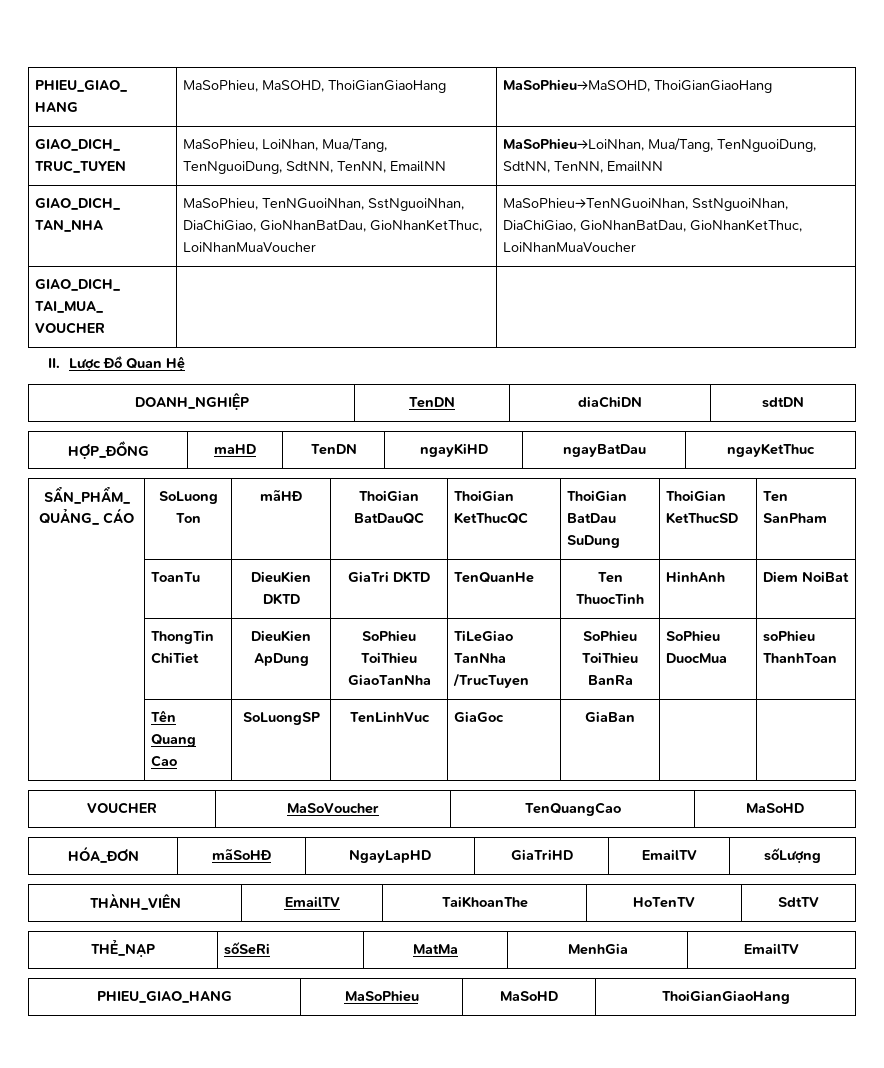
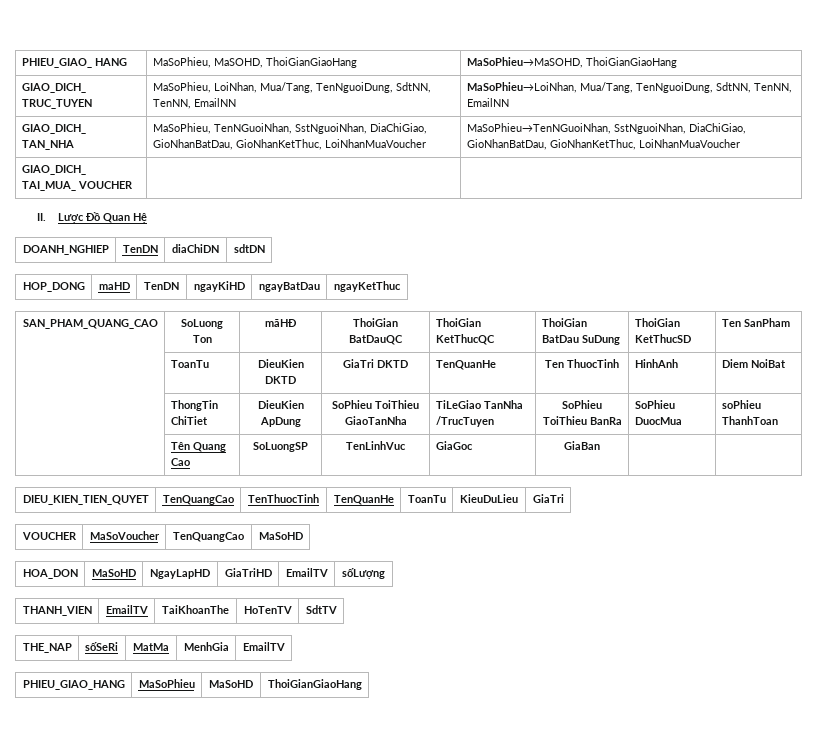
[134,393,249,410] DOANH_NGHIỆP -> [22,245,109,255] DOANH_NGHIEP
[67,440,149,459] HỢP_ĐỒNG -> [22,282,85,292] HOP_DONG
[43,487,131,504] [39,508,134,525] SẨN_PHẨM_ QUẢNG_ CÁO -> [22,319,158,329] SAN_PHAM_QUANG_CAO
(635, 716) none -> [22,495,149,505] [162,495,234,505] [248,494,319,503] [333,495,394,505] [407,495,446,503] [460,494,518,503] [532,494,564,503] // DIEU_KIEN_TIEN_QUYET | TenQuangCao | TenThuocTinh | TenQuanHe | ToanTu | KieuDuLieu | GiaTri
[67,846,139,863] [212,848,271,860] HÓA_ĐƠN | mãSoHĐ -> [22,569,78,579] [91,569,136,577] HOA_DON | MaSoHD
[89,893,181,910] THÀNH_VIÊN -> [22,606,92,616] THANH_VIEN
[91,940,155,957] THẺ_NẠP -> [22,643,72,653] THE_NAP

